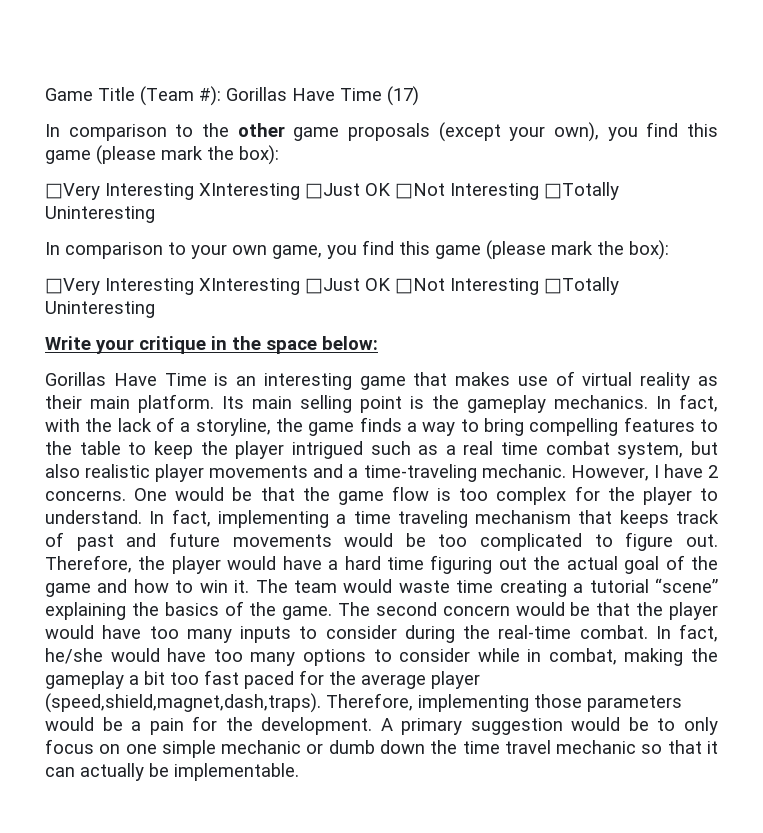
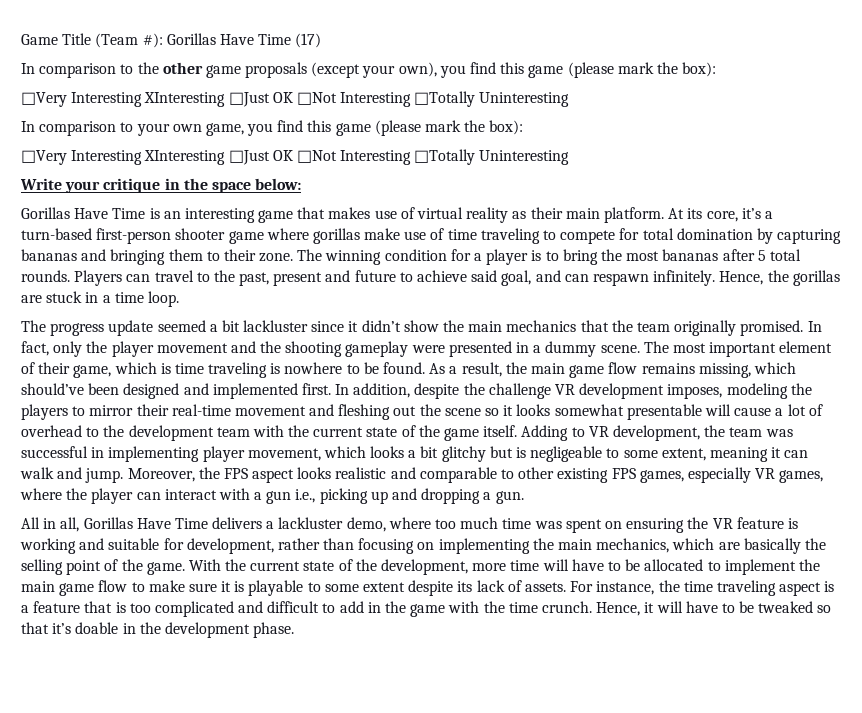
[222,394,718,413] [45,417,718,436] [45,441,718,459] [45,464,718,482] [45,486,718,505] [45,509,719,528] [45,532,718,551] [45,555,719,574] [45,578,719,597] [45,601,718,620] [45,624,718,643] [45,648,718,666] [45,670,480,689] [45,693,682,713] [45,716,719,735] [45,739,719,758] [45,763,299,781] Its main selling point is the gameplay mechanics. In fact, with the lack of a storyline, the game finds a way to bring compelling features to the table to keep the player intrigued such as a real time combat system, but also realistic player movements and a time-traveling mechanic. However, I have 2 concerns. One would be that the game flow is too complex for the player to understand. In fact, implementing a time traveling mechanism that keeps track of past and future movements would be too complicated to figure out. Therefore, the player would have a hard time figuring out the actual goal of the game and how to win it. The team would waste time creating a tutorial “scene” explaining the basics of the game. The second concern would be that the player would have too many inputs to consider during the real-time combat. In fact, he/she would have too many options to consider while in combat, making the gameplay a bit too fast paced for the average player (speed,shield,magnet,dash,traps). Therefore, implementing those parameters would be a pain for the development. A primary suggestion would be to only focus on one simple mechanic or dumb down the time travel mechanic so that it can actually be implementable. -> [668,208,773,222] [21,228,842,244] [21,249,801,265] [21,270,840,286] [21,291,179,307] [21,320,822,336] [21,341,833,357] [21,362,796,378] [21,383,812,399] [21,404,823,420] [21,425,793,441] [21,446,809,462] [20,467,824,483] [20,488,524,504] [21,517,798,533] [20,538,826,554] [21,559,820,575] [21,580,835,596] [21,601,832,617] [21,622,295,638] At its core, it’s a turn-based first-person shooter game where gorillas make use of time traveling to compete for total domination by capturing bananas and bringing them to their zone. The winning condition for a player is to bring the most bananas after 5 total rounds. Players can travel to the past, present and future to achieve said goal, and can respawn infinitely. Hence, the gorillas are stuck in a time loop. // The progress update seemed a bit lackluster since it didn’t show the main mechanics that the team originally promised. In fact, only the player movement and the shooting gameplay were presented in a dummy scene. The most important element of their game, which is time traveling is nowhere to be found. As a result, the main game flow remains missing, which should’ve been designed and implemented first. In addition, despite the challenge VR development imposes, modeling the players to mirror their real-time movement and fleshing out the scene so it looks somewhat presentable will cause a lot of overhead to the development team with the current state of the game itself. Adding to VR development, the team was successful in implementing player movement, which looks a bit glitchy but is negligeable to some extent, meaning it can walk and jump. Moreover, the FPS aspect looks realistic and comparable to other existing FPS games, especially VR games, where the player can interact with a gun i.e., picking up and dropping a gun. // All in all, Gorillas Have Time delivers a lackluster demo, where too much time was spent on ensuring the VR feature is working and suitable for development, rather than focusing on implementing the main mechanics, which are basically the selling point of the game. With the current state of the development, more time will have to be allocated to implement the main game flow to make sure it is playable to some extent despite its lack of assets. For instance, the time traveling aspect is a feature that is too complicated and difficult to add in the game with the time crunch. Hence, it will have to be tweaked so that it’s doable in the development phase.

